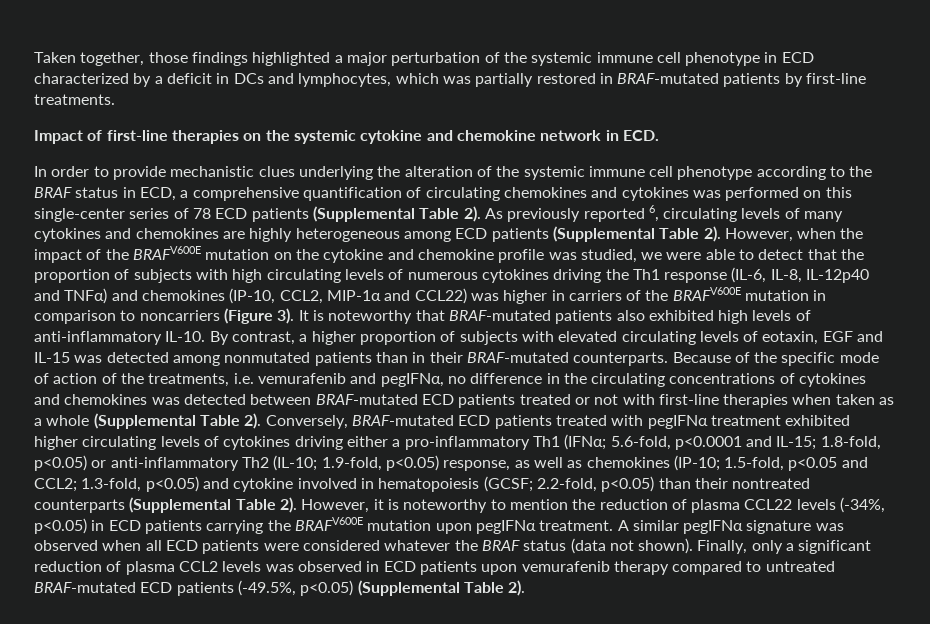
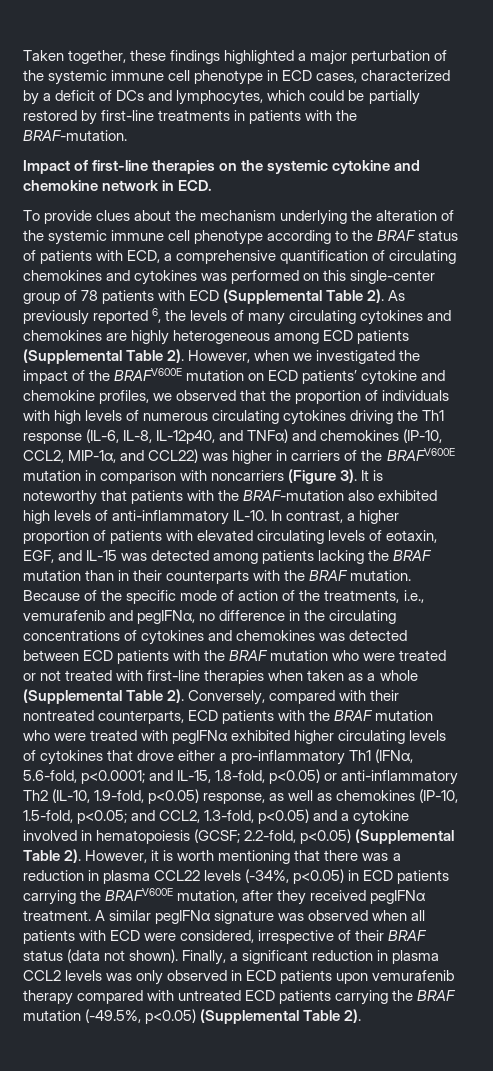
[148,52,188,63] those -> [130,50,167,61] these
(814, 57) none -> [316,73,358,83] cases,
[216,73,230,84] in -> [99,90,113,101] of
[442,73,867,87] [34,94,115,105] was partially restored in BRAF-mutated patients by first-line treatments. -> [309,90,420,105] [23,110,358,125] [23,130,127,141] could be partially restored by first-line treatments in patients with the BRAF-mutation.
[34,166,295,180] In order to provide mechanistic clues -> [23,210,277,224] To provide clues about the mechanism
[122,187,136,198] in -> [23,250,124,264] of patients with
[129,208,170,219] series -> [23,293,60,304] group
[215,208,309,222] ECD patients -> [102,290,220,304] patients with ECD
[663,208,738,222] circulating -> [165,310,187,321] the
(844, 216) none -> [289,310,357,324] circulating
(837, 233) none -> [293,350,396,364] we investigated
[295,249,804,263] the cytokine and chemokine profile was studied, we were able to detect -> [268,370,446,385] [23,390,237,404] ECD patients’ cytokine and chemokine profiles, we observed
[133,269,192,283] subjects -> [382,390,450,401] individuals
[266,269,341,283] circulating -> (82, 417) none
(478, 276) none -> [212,410,280,424] circulating
[806,269,870,283] IL-12p40 -> [156,430,216,444] IL-12p40,
[326,290,381,301] MIP-1α -> [68,450,117,463] MIP-1α,
[120,310,136,321] to -> [180,470,208,481] with
[448,310,613,324] BRAF-mutated patients -> [131,490,345,504] patients with the BRAF-mutation
[209,331,229,345] By -> [271,510,283,521] In
[459,331,518,345] subjects -> [110,530,163,544] patients
[822,331,853,342] EGF -> [23,550,54,563] EGF,
[224,352,669,366] nonmutated patients than in their BRAF-mutated counterparts. -> [262,550,433,564] [23,570,412,584] patients lacking the BRAF mutation than in their counterparts with the BRAF mutation.
[233,373,254,384] i.e. -> [403,590,424,603] i.e.,
[315,394,516,408] BRAF-mutated ECD patients -> [83,650,396,664] ECD patients with the BRAF mutation who were
(619, 399) none -> [65,670,113,681] treated
[351,415,552,429] BRAF-mutated ECD patients -> [269,690,400,704] [23,710,434,724] [23,730,87,741] compared with their nontreated counterparts, ECD patients with the BRAF mutation who were
[710,415,781,426] treatment -> (228, 737) none
[294,436,343,450] driving -> [107,750,175,761] that drove
[564,434,817,450] (IFNα; 5.6-fold, p<0.0001 and IL-15; -> [375,749,414,763] [23,770,212,784] (IFNα, 5.6-fold, p<0.0001; and IL-15,
[273,455,318,471] (IL-10; -> [52,789,91,803] (IL-10,
[673,455,868,471] [34,478,77,492] (IP-10; 1.5-fold, p<0.05 and CCL2; -> [419,789,459,803] [23,810,201,824] (IP-10, 1.5-fold, p<0.05; and CCL2,
(229, 483) none -> [341,813,350,821] a
[658,478,811,489] [34,499,125,513] than their nontreated counterparts -> (352, 836) none
[403,499,687,513] noteworthy to mention the reduction of -> [177,850,401,864] [23,870,100,881] worth mentioning that there was a reduction in
[367,520,472,534] mutation upon -> [177,890,367,905] mutation, after they received
[165,540,478,554] ECD patients were considered whatever the -> [23,930,385,944] patients with ECD were considered, irrespective of their
[751,540,783,554] only -> (227, 957) none
[106,561,122,572] of -> [377,950,389,961] in
(294, 568) none -> [136,970,164,985] only
[746,561,835,572] [34,582,234,596] to untreated BRAF-mutated ECD patients -> [147,990,457,1005] [23,1010,81,1021] with untreated ECD patients carrying the BRAF mutation

